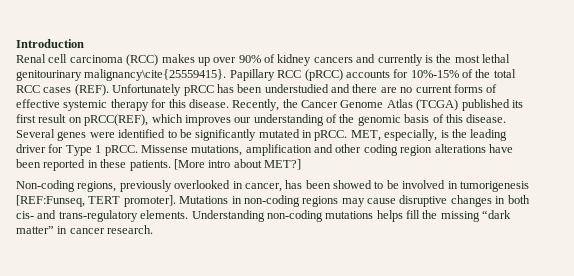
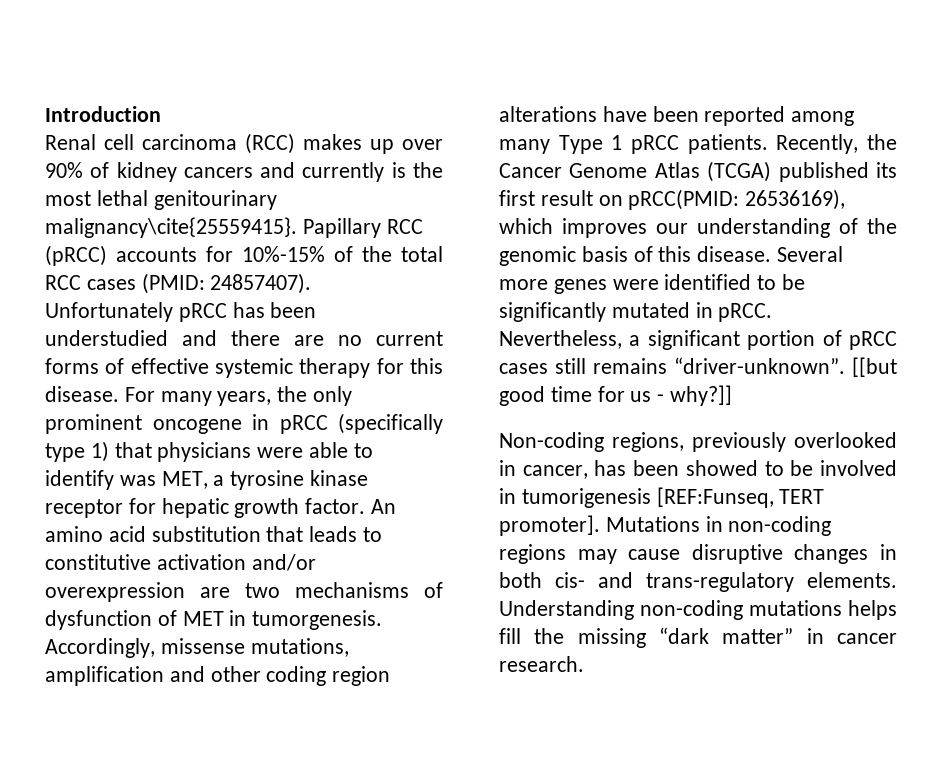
[74,84,109,96] (REF). -> [141,273,312,294] (PMID: 24857407).
(229, 103) none -> [124,386,353,406] [45,413,443,434] [45,441,373,462] [45,470,369,490] [45,498,397,518] [45,526,383,542] [45,554,316,571] [45,582,443,602] [45,610,383,630] [45,638,349,658] [45,666,391,686] [499,106,855,126] [499,134,768,154] For many years, the only prominent oncogene in pRCC (specifically type 1) that physicians were able to identify was MET, a tyrosine kinase receptor for hepatic growth factor. An amino acid substitution that leads to constitutive activation and/or overexpression are two mechanisms of dysfunction of MET in tumorgenesis. Accordingly, missense mutations, amplification and other coding region alterations have been reported among many Type 1 pRCC patients.
[84,114,149,126] pRCC(REF), -> [628,189,846,210] pRCC(PMID: 26536169),
(55, 133) none -> [499,279,548,290] more
[350,129,508,141] [16,144,513,156] [16,159,301,171] MET, especially, is the leading driver for Type 1 pRCC. Missense mutations, amplification and other coding region alterations have been reported in these patients. [More intro about MET?] -> [499,330,897,350] [499,357,897,377] [499,385,733,406] Nevertheless, a significant portion of pRCC cases still remains “driver-unknown”. [[but good time for us - why?]]

